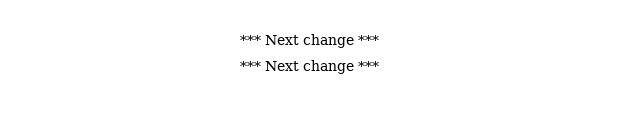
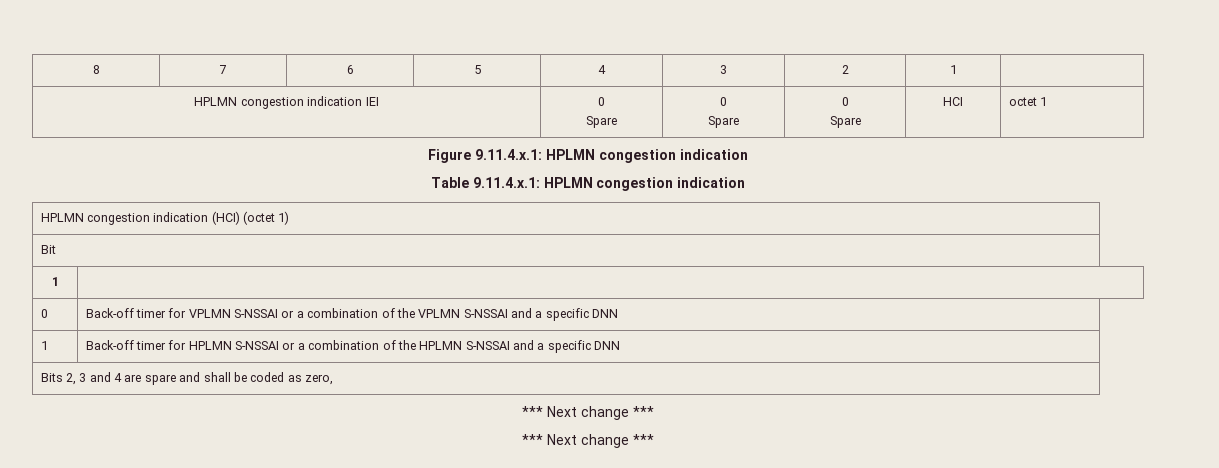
(240, 40) none -> [92,65,100,74] [218,65,227,74] [346,65,354,74] [473,65,481,74] [598,65,606,74] [720,65,727,74] [841,65,849,74] [949,65,957,74] [194,96,379,109] [598,97,605,106] [586,116,617,128] [720,97,727,106] [708,116,739,128] [841,97,849,106] [829,116,861,128] [943,97,963,106] [1008,97,1047,106] [428,149,748,163] [430,177,746,191] [40,211,290,225] [40,245,56,254] [51,277,59,286] [40,309,48,318] [85,308,619,321] [40,341,48,350] [85,340,621,353] [40,372,334,385] 8 | 7 | 6 | 5 | 4 | 3 | 2 | 1 | // HPLMN congestion indication IEI | 0 // Spare | 0 // Spare | 0 // Spare | HCI | octet 1 // Figure 9.11.4.x.1: HPLMN congestion indication // Table 9.11.4.x.1: HPLMN congestion indication // HPLMN congestion indication (HCI) (octet 1) // Bit // 1 | // 0 | Back-off timer for VPLMN S-NSSAI or a combination of the VPLMN S-NSSAI and a specific DNN // 1 | Back-off timer for HPLMN S-NSSAI or a combination of the HPLMN S-NSSAI and a specific DNN // Bits 2, 3 and 4 are spare and shall be coded as zero, //

